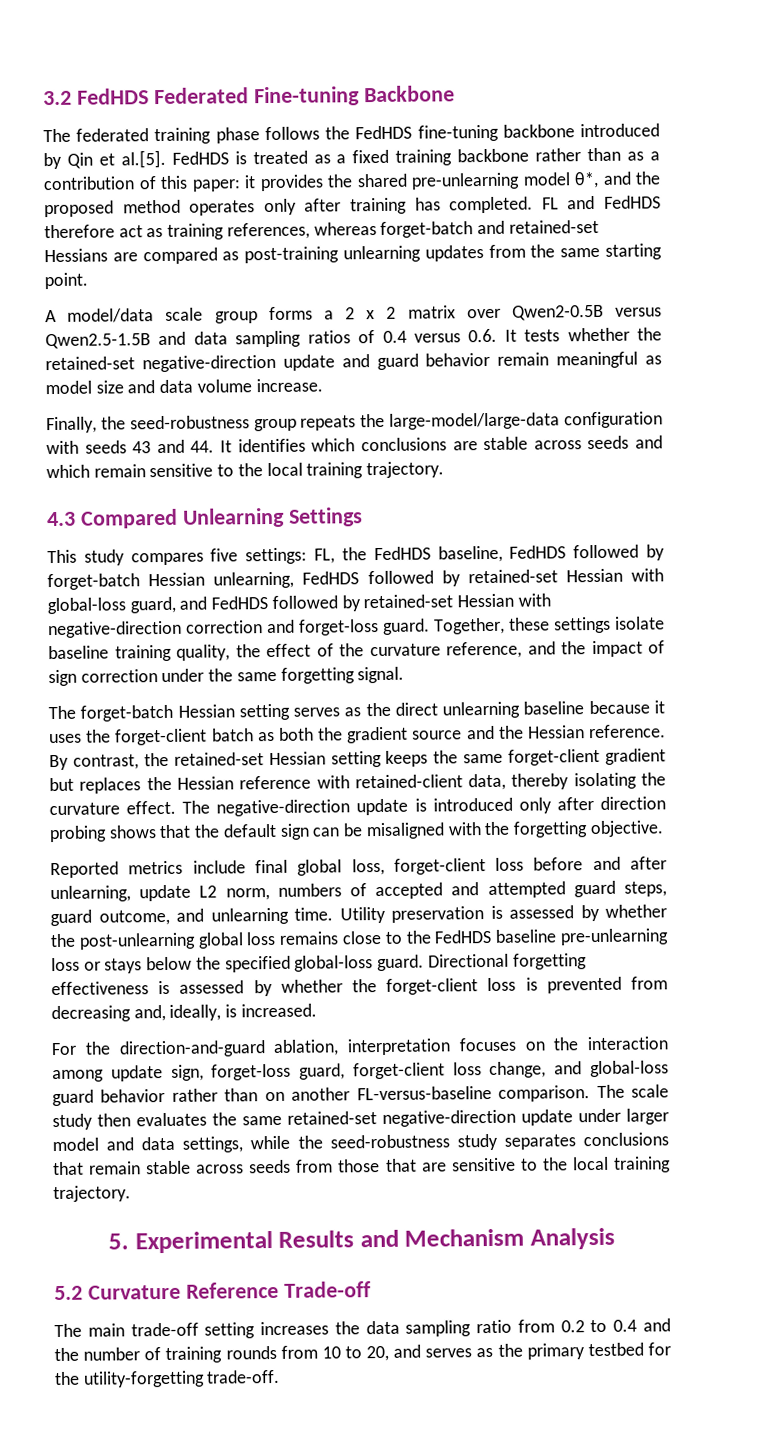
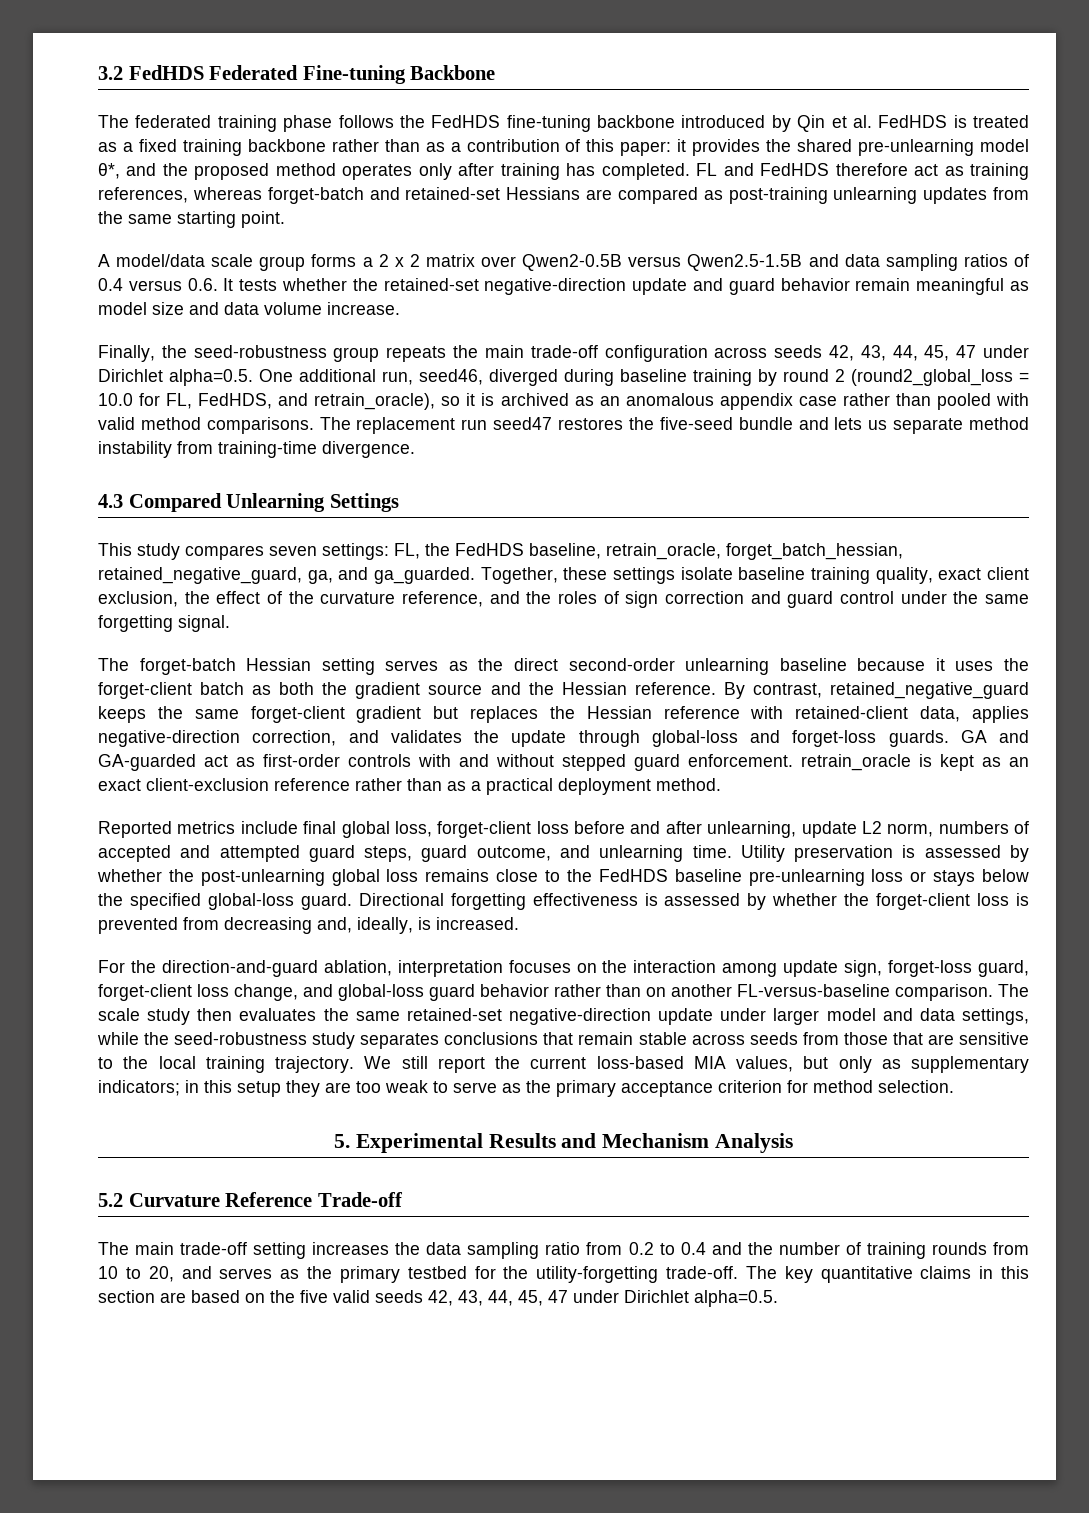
[120,149,166,169] al.[5]. -> [852,115,872,128] al.
[389,411,663,430] [46,435,664,455] [46,461,445,479] large-model/large-data configuration with seeds 43 and 44. It identifies which conclusions are stable across seeds and which remain sensitive to the local training trajectory. -> [484,345,1029,362] [98,369,1029,386] [98,393,1029,410] [98,417,1029,434] [98,441,415,458] main trade-off configuration across seeds 42, 43, 44, 45, 47 under Dirichlet alpha=0.5. One additional run, seed46, diverged during baseline training by round 2 (round2_global_loss = 10.0 for FL, FedHDS, and retrain_oracle), so it is archived as an anomalous appendix case rather than pooled with valid method comparisons. The replacement run seed47 restores the five-seed bundle and lets us separate method instability from training-time divergence.
[210,548,239,562] five -> [269,546,317,556] seven
[509,544,665,561] [47,568,664,591] [47,593,551,615] [48,618,430,639] FedHDS followed by forget-batch Hessian unlearning, FedHDS followed by retained-set Hessian with global-loss guard, and FedHDS followed by retained-set Hessian with negative-direction correction and forget-loss guard. -> [606,543,903,560] [98,567,475,584] retrain_oracle, forget_batch_hessian, retained_negative_guard, ga, and ga_guarded.
(230, 652) none -> [938,567,1029,580] [98,591,178,607] exact client exclusion,
[591,640,643,658] impact -> [558,591,597,604] roles
(158, 676) none -> [750,591,894,608] and guard control
(438, 709) none -> [568,658,675,671] second-order
[143,750,382,768] the retained-set Hessian setting -> [830,682,1029,699] retained_negative_guard
[511,772,666,790] [49,796,666,817] [49,820,664,843] thereby isolating the curvature effect. The negative-direction update is introduced only after direction probing shows that the default sign can be misaligned with the forgetting objective. -> [971,706,1029,723] [98,730,1029,747] [98,754,1029,771] [98,778,721,795] applies negative-direction correction, and validates the update through global-loss and forget-loss guards. GA and GA-guarded act as first-order controls with and without stepped guard enforcement. retrain_oracle is kept as an exact client-exclusion reference rather than as a practical deployment method.
(131, 1194) none -> [364,1056,1029,1073] [98,1080,954,1097] We still report the current loss-based MIA values, but only as supplementary indicators; in this setup they are too weak to serve as the primary acceptance criterion for method selection.
(281, 1376) none -> [745,1266,1030,1283] [98,1290,778,1307] The key quantitative claims in this section are based on the five valid seeds 42, 43, 44, 45, 47 under Dirichlet alpha=0.5.

